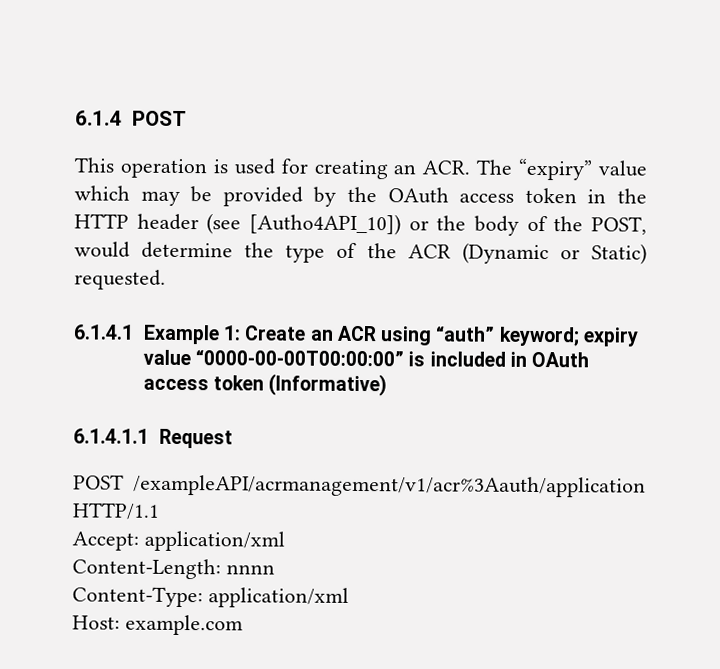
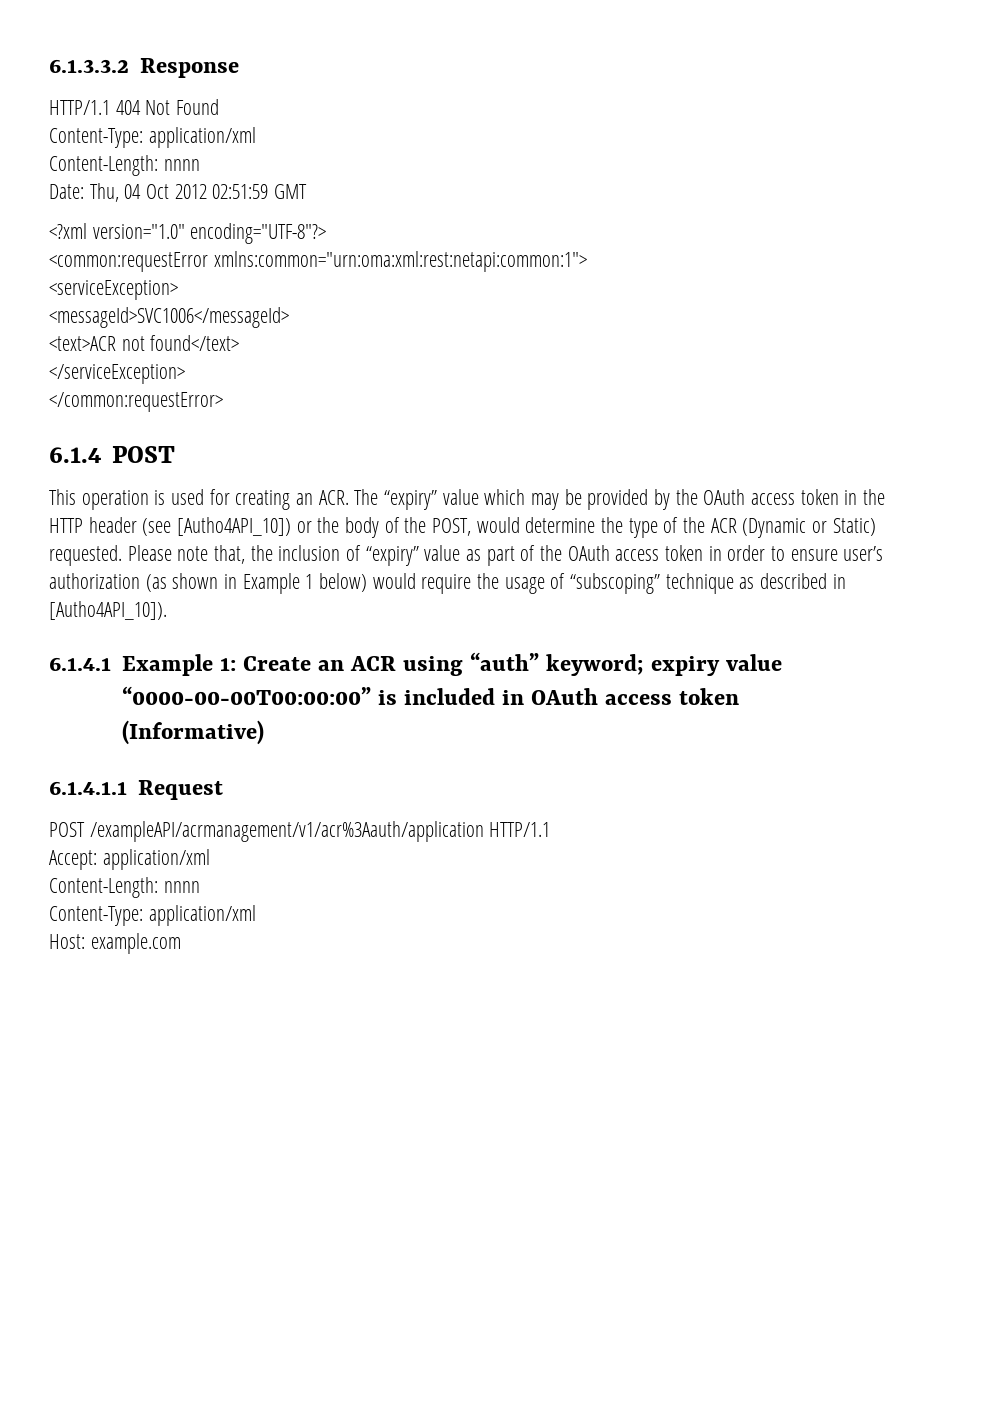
(75, 118) none -> [49,58,239,78] [49,99,220,115] [49,127,256,148] [49,155,200,176] [49,183,308,202] [49,223,327,244] [49,251,587,272] [49,280,178,300] [49,307,289,328] [49,335,240,351] [49,364,185,384] [49,392,223,412] 6.1.3.3.2 Response // HTTP/1.1 404 Not Found // Content-Type: application/xml // Content-Length: nnnn // Date: Thu, 04 Oct 2012 02:51:59 GMT // <?xml version="1.0" encoding="UTF-8"?> // <common:requestError xmlns:common="urn:oma:xml:rest:netapi:common:1"> // <serviceException> // <messageId>SVC1006</messageId> // <text>ACR not found</text> // </serviceException> // </common:requestError> //
(166, 279) none -> [127,545,884,566] [49,573,846,594] [49,601,167,620] Please note that, the inclusion of “expiry” value as part of the OAuth access token in order to ensure user’s authorization (as shown in Example 1 below) would require the usage of “subscoping” technique as described in [Autho4API_10]).

